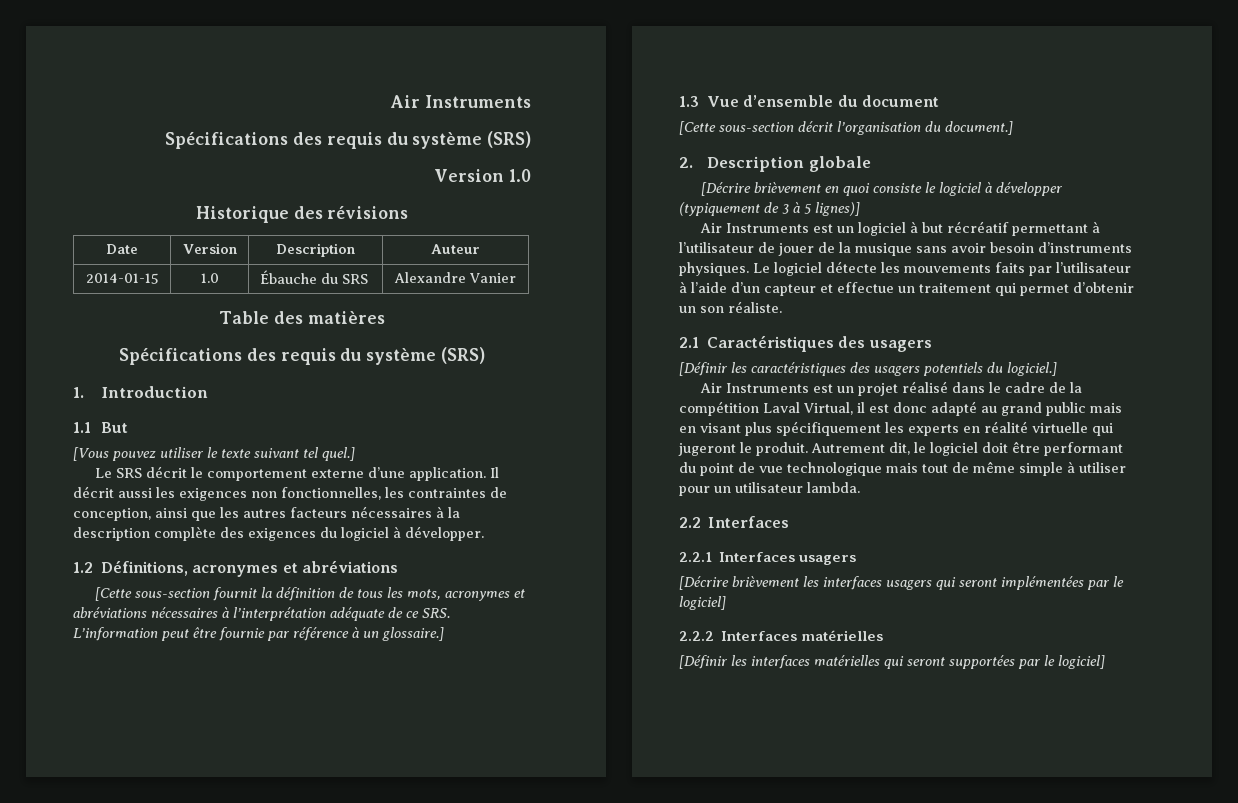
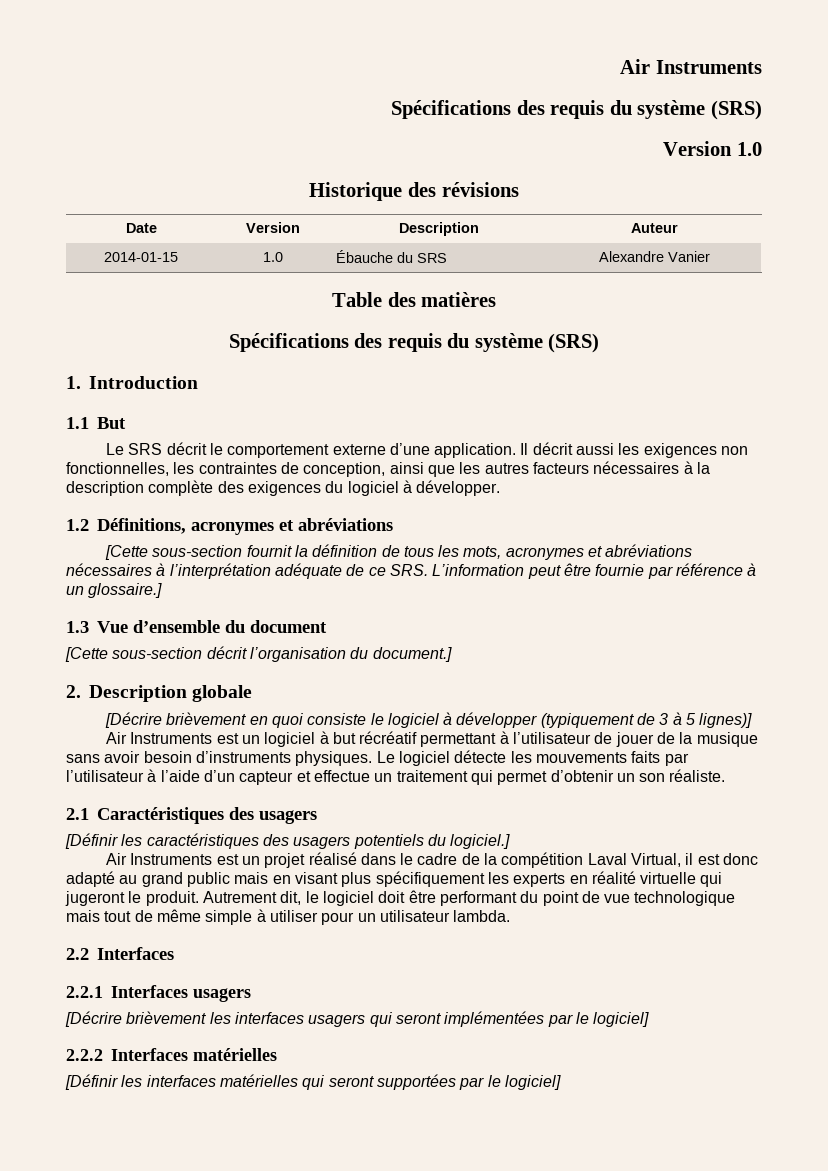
[73,447,355,461] // [Vous pouvez utiliser le texte suivant tel quel.] -> (126, 423) none

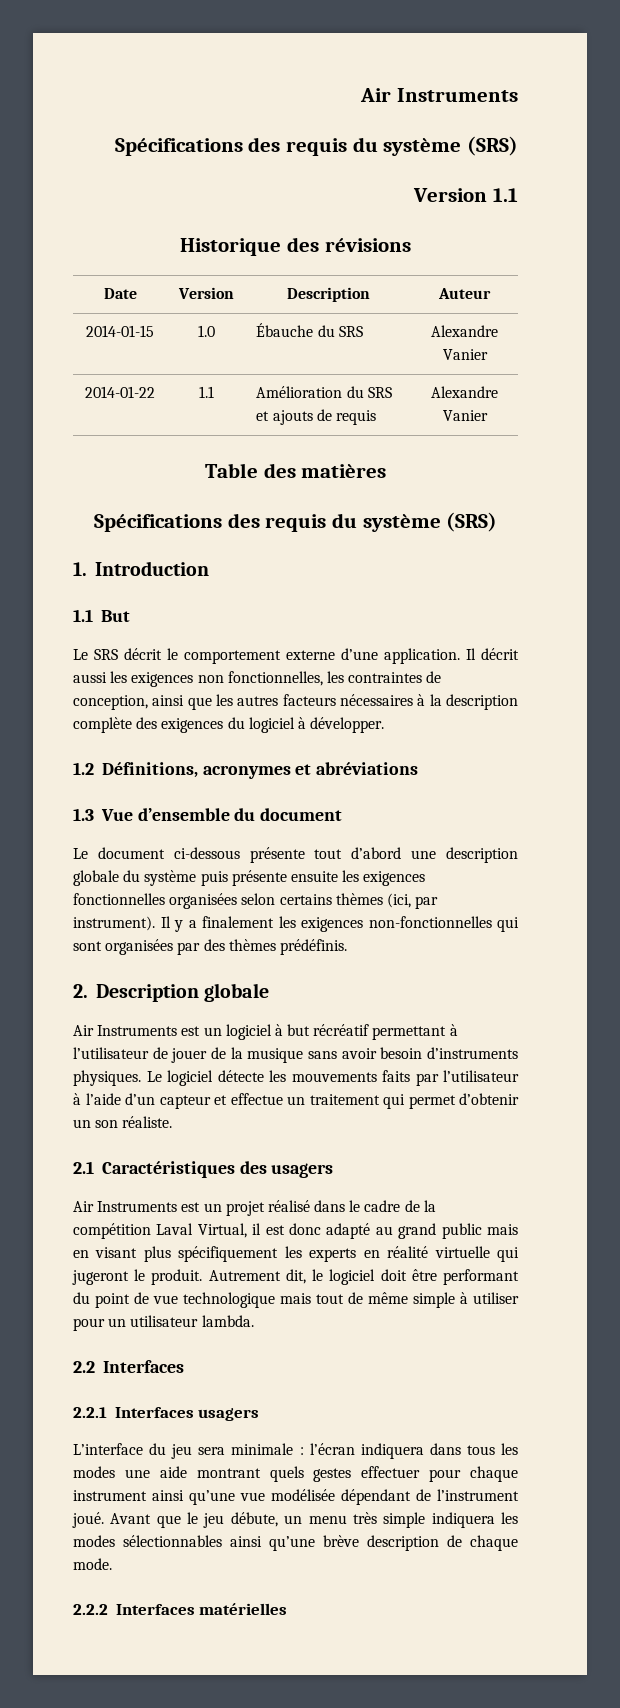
[737,142,762,156] 1.0 -> [493,188,518,202] 1.1
(710, 256) none -> [85,386,155,398] [198,386,214,398] [256,386,392,398] [256,409,376,425] [431,386,498,398] [442,410,488,421] // 2014-01-22 | 1.1 | Amélioration du SRS et ajouts de requis | Alexandre Vanier
[104,544,693,560] [66,563,757,579] [66,583,163,598] // [Cette sous-section fournit la définition de tous les mots, acronymes et abréviations nécessaires à l’interprétation adéquate de ce SRS. L’information peut être fournie par référence à un glossaire.] -> (419, 768) none
[65,646,452,662] [66,685,253,702] [104,712,753,728] [Cette sous-section décrit l’organisation du document.] // 2. Description globale // [Décrire brièvement en quoi consiste le logiciel à développer (typiquement de 3 à 5 lignes)] -> [73,847,518,863] [73,870,426,886] [73,893,439,909] [73,916,519,932] [73,939,347,955] [73,983,270,1002] Le document ci-dessous présente tout d’abord une description globale du système puis présente ensuite les exigences fonctionnelles organisées selon certains thèmes (ici, par instrument). Il y a finalement les exigences non-fonctionnelles qui sont organisées par des thèmes prédéfinis. // 2. Description globale
[65,833,511,849] // [Définir les caractéristiques des usagers potentiels du logiciel.] -> (334, 1170) none
[65,1011,650,1027] [66,1048,277,1061] [65,1074,561,1090] [Décrire brièvement les interfaces usagers qui seront implémentées par le logiciel] // 2.2.2 Interfaces matérielles // [Définir les interfaces matérielles qui seront supportées par le logiciel] -> [73,1443,518,1459] [73,1466,518,1482] [73,1489,519,1505] [72,1512,518,1528] [73,1535,518,1551] [73,1558,112,1570] [73,1603,288,1615] L’interface du jeu sera minimale : l’écran indiquera dans tous les modes une aide montrant quels gestes effectuer pour chaque instrument ainsi qu’une vue modélisée dépendant de l’instrument joué. Avant que le jeu débute, un menu très simple indiquera les modes sélectionnables ainsi qu’une brève description de chaque mode. // 2.2.2 Interfaces matérielles

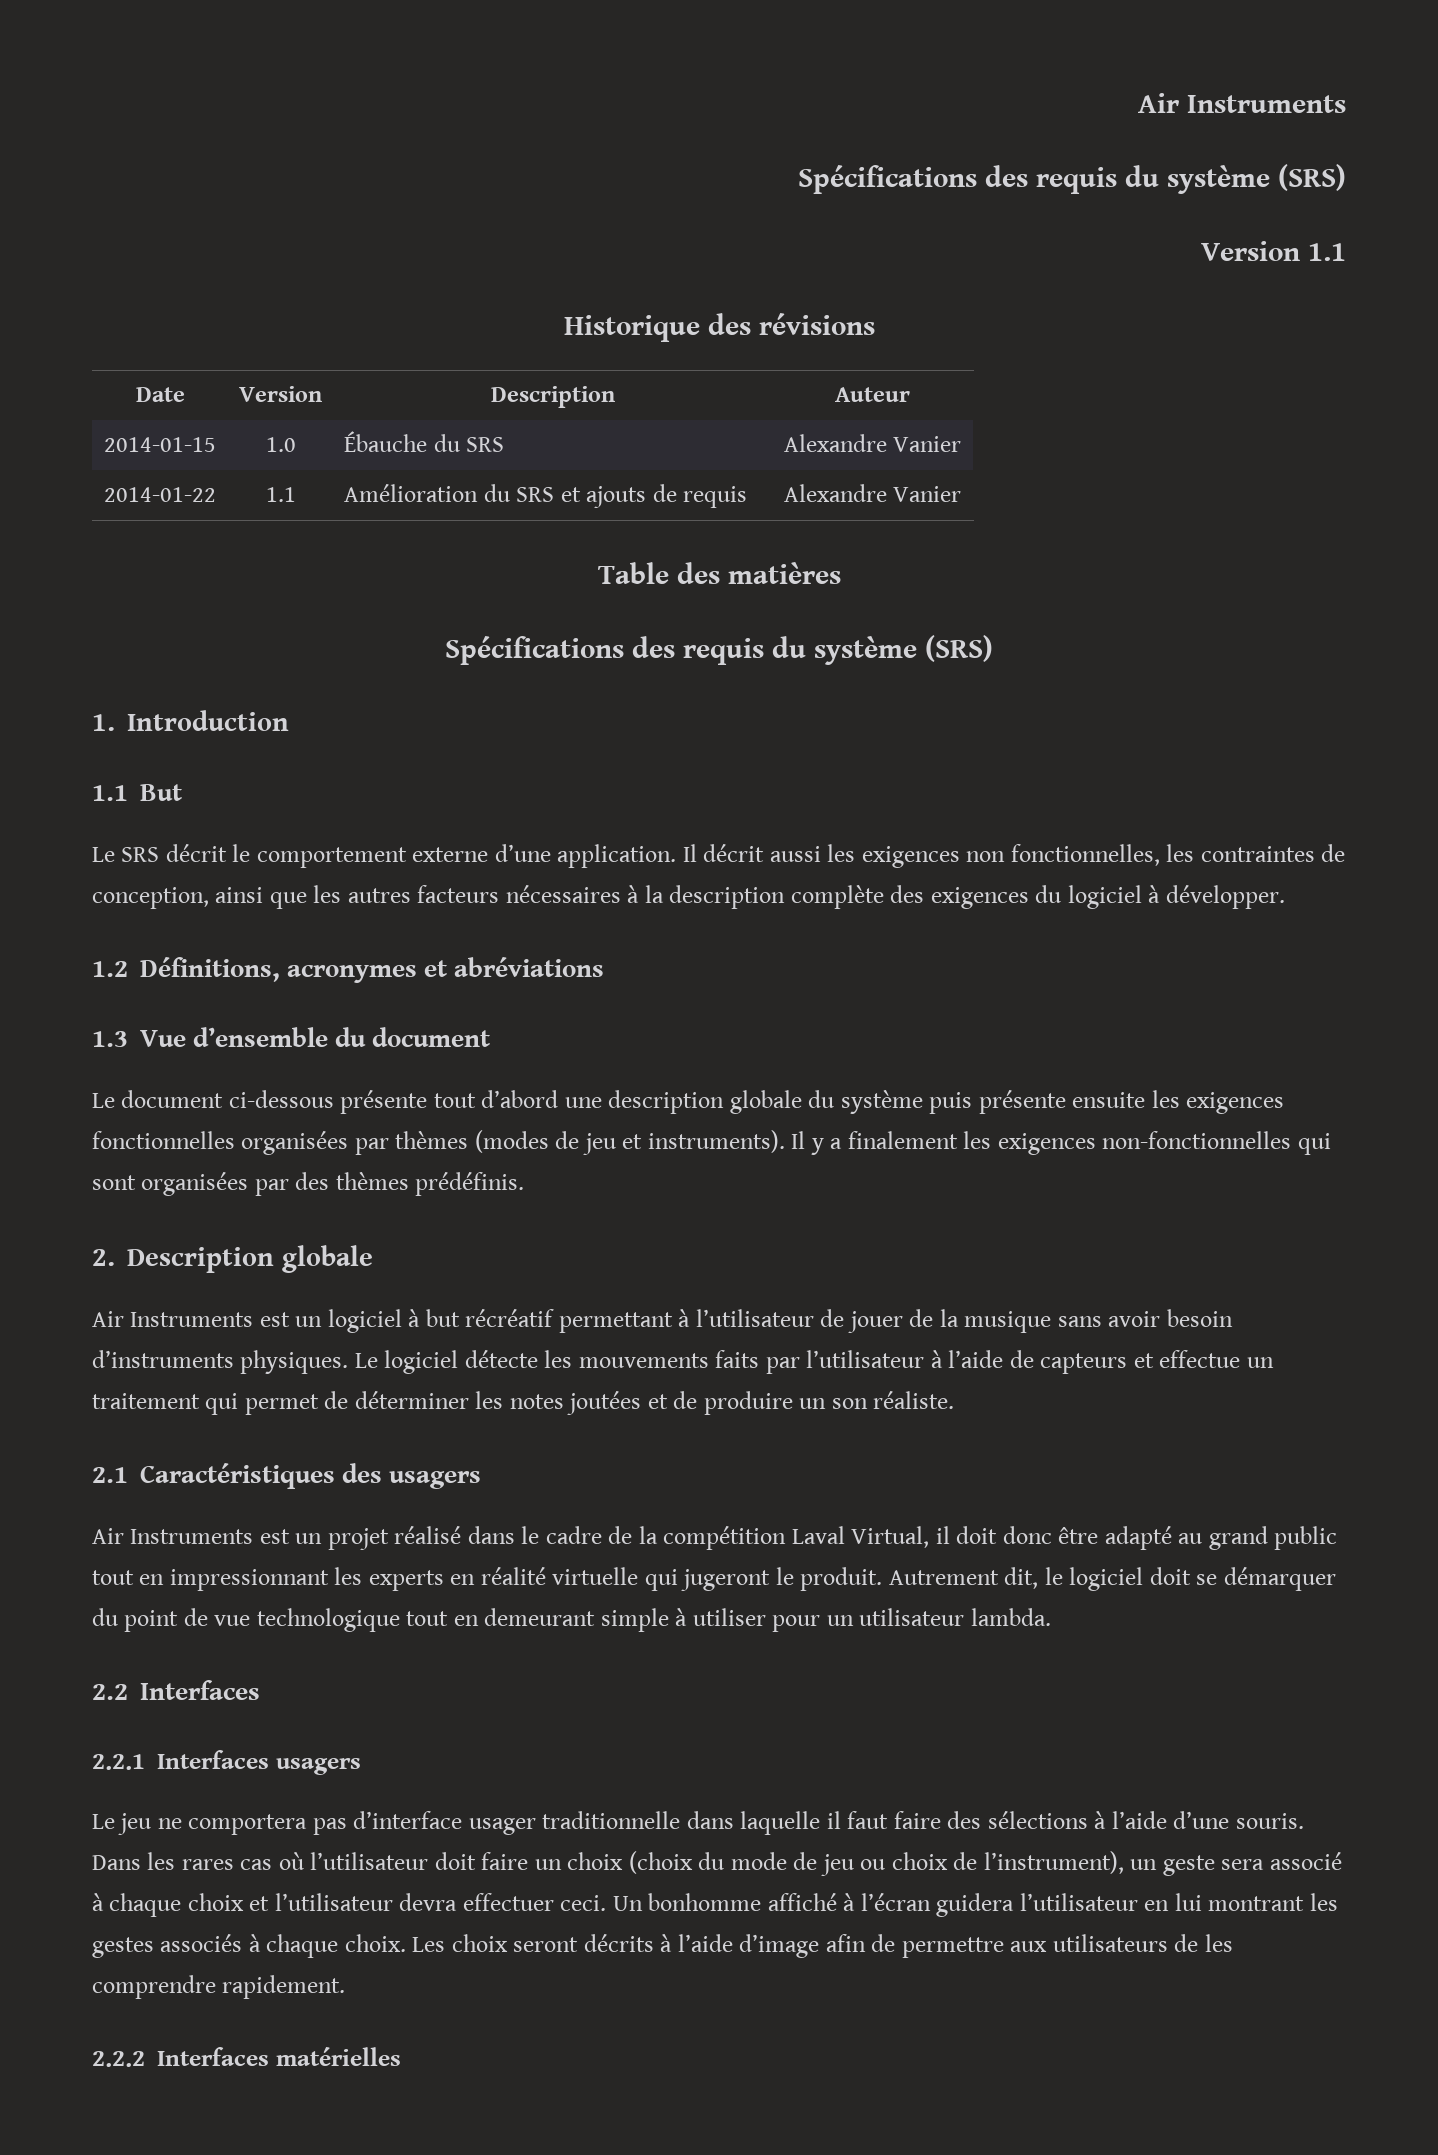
[241,893,439,909] [73,916,155,931] selon certains thèmes (ici, par instrument). -> [354,1130,785,1155] par thèmes (modes de jeu et instruments).
[125,1093,211,1109] d’un capteur -> [1009,1350,1128,1374] de capteurs
[459,1093,519,1105] d’obtenir -> [324,1391,793,1415] de déterminer les notes joutées et de produire
[265,1223,321,1235] est donc -> [956,1526,1099,1544] doit donc être
[486,1224,518,1235] [73,1246,279,1262] mais en visant plus spécifiquement -> [92,1569,329,1591] tout en impressionnant
[411,1269,519,1285] être performant -> [1196,1567,1336,1591] se démarquer
[280,1292,408,1304] mais tout de même -> [406,1608,596,1626] tout en demeurant
[73,1443,518,1459] [73,1466,518,1482] [73,1489,519,1505] [72,1512,518,1528] [73,1535,518,1551] [73,1558,112,1570] L’interface du jeu sera minimale : l’écran indiquera dans tous les modes une aide montrant quels gestes effectuer pour chaque instrument ainsi qu’une vue modélisée dépendant de l’instrument joué. Avant que le jeu débute, un menu très simple indiquera les modes sélectionnables ainsi qu’une brève description de chaque mode. -> [92,1811,1304,1835] [92,1851,1342,1876] [92,1893,1338,1917] [92,1934,1233,1958] [92,1975,346,1999] Le jeu ne comportera pas d’interface usager traditionnelle dans laquelle il faut faire des sélections à l’aide d’une souris. Dans les rares cas où l’utilisateur doit faire un choix (choix du mode de jeu ou choix de l’instrument), un geste sera associé à chaque choix et l’utilisateur devra effectuer ceci. Un bonhomme affiché à l’écran guidera l’utilisateur en lui montrant les gestes associés à chaque choix. Les choix seront décrits à l’aide d’image afin de permettre aux utilisateurs de les comprendre rapidement.

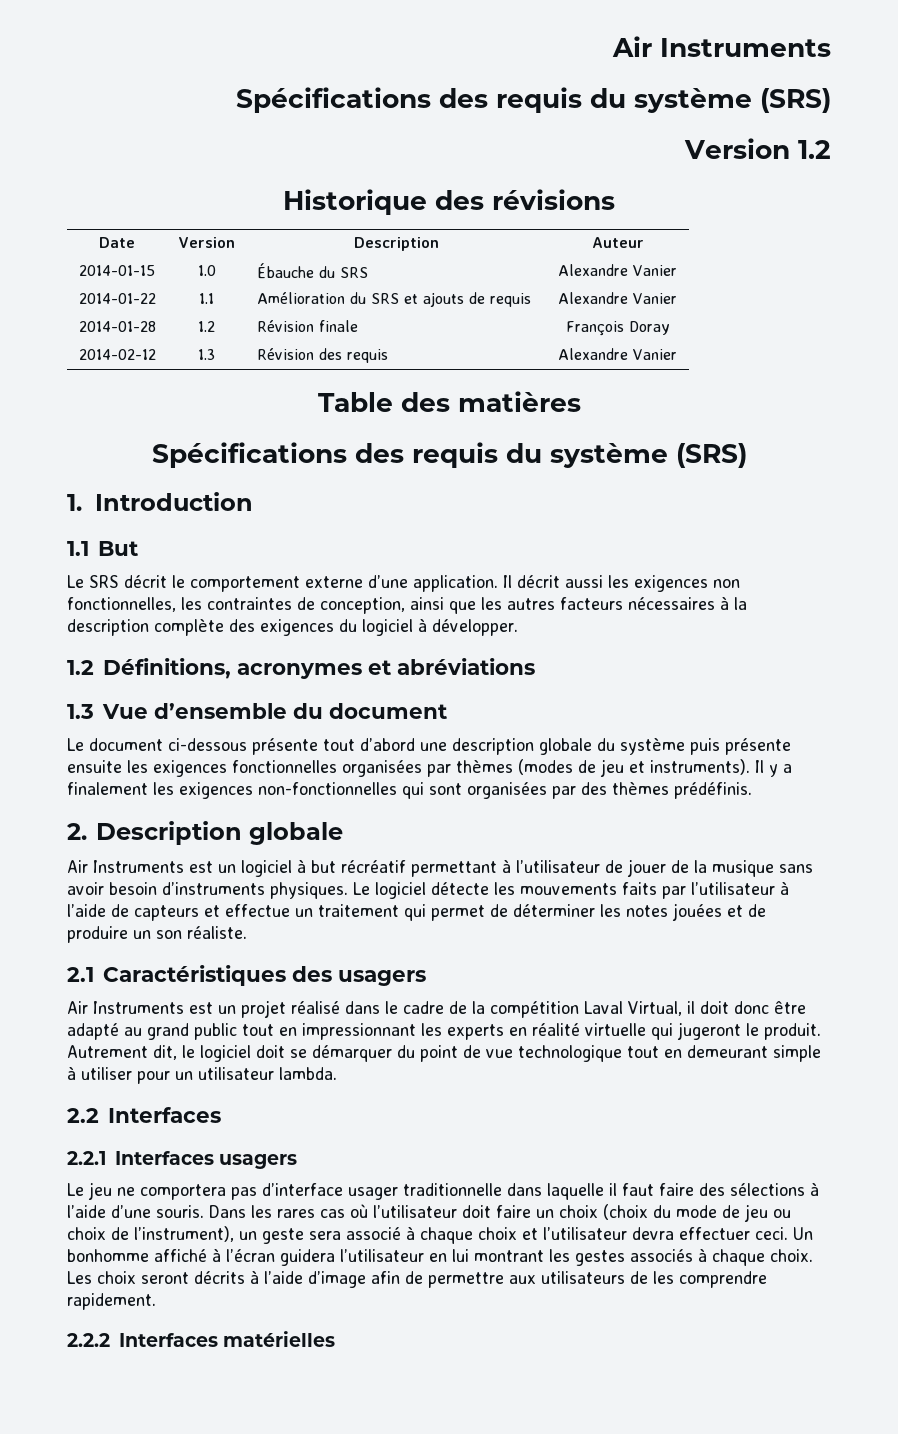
[1308,243,1346,261] 1.1 -> [798,140,831,159] 1.2
(962, 494) none -> [78,321,156,332] [198,321,215,332] [256,320,358,332] [565,321,670,336] [78,349,156,360] [198,349,215,360] [256,348,388,363] [558,348,677,360] // 2014-01-28 | 1.2 | Révision finale | François Doray // 2014-02-12 | 1.3 | Révision des requis | Alexandre Vanier
[567,1391,642,1415] joutées -> [672,903,722,921] jouées

